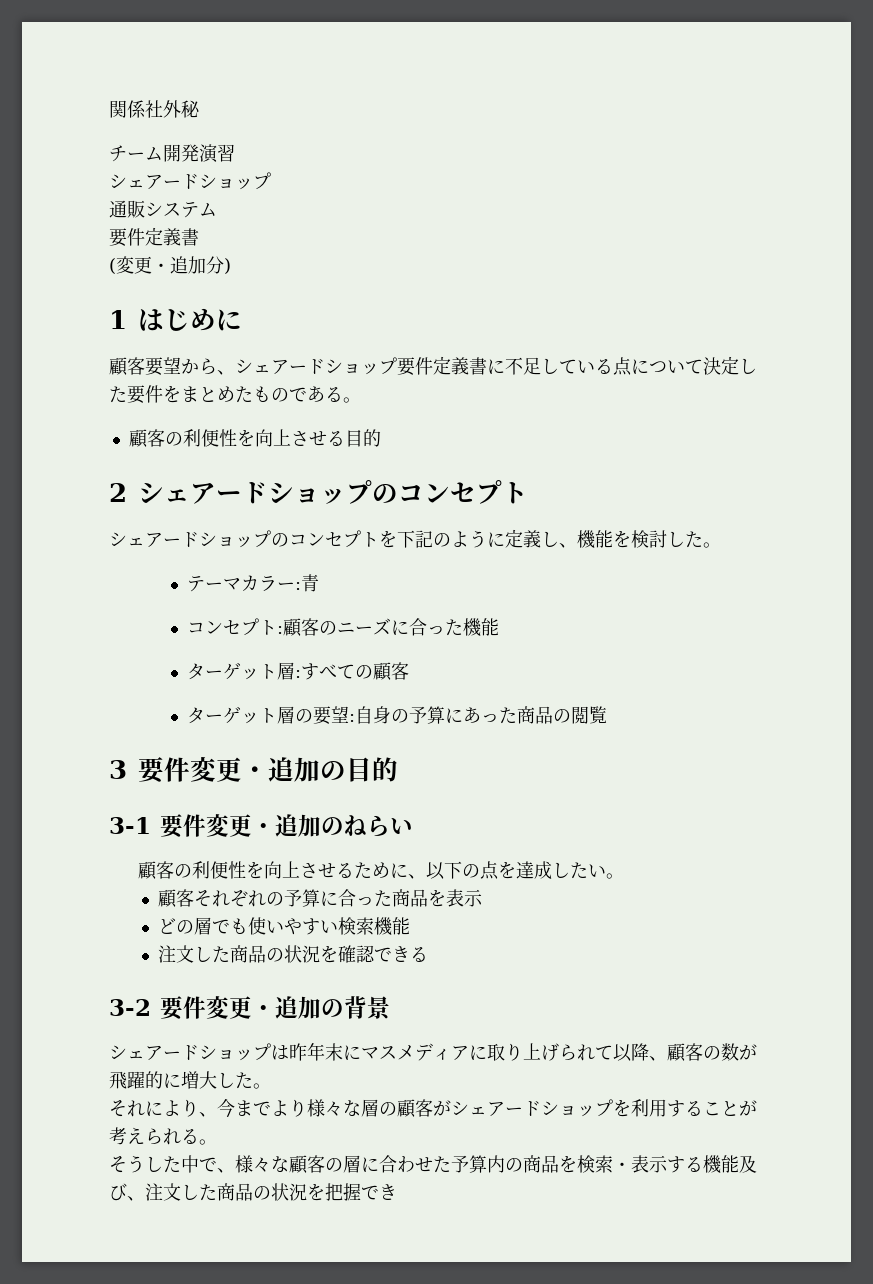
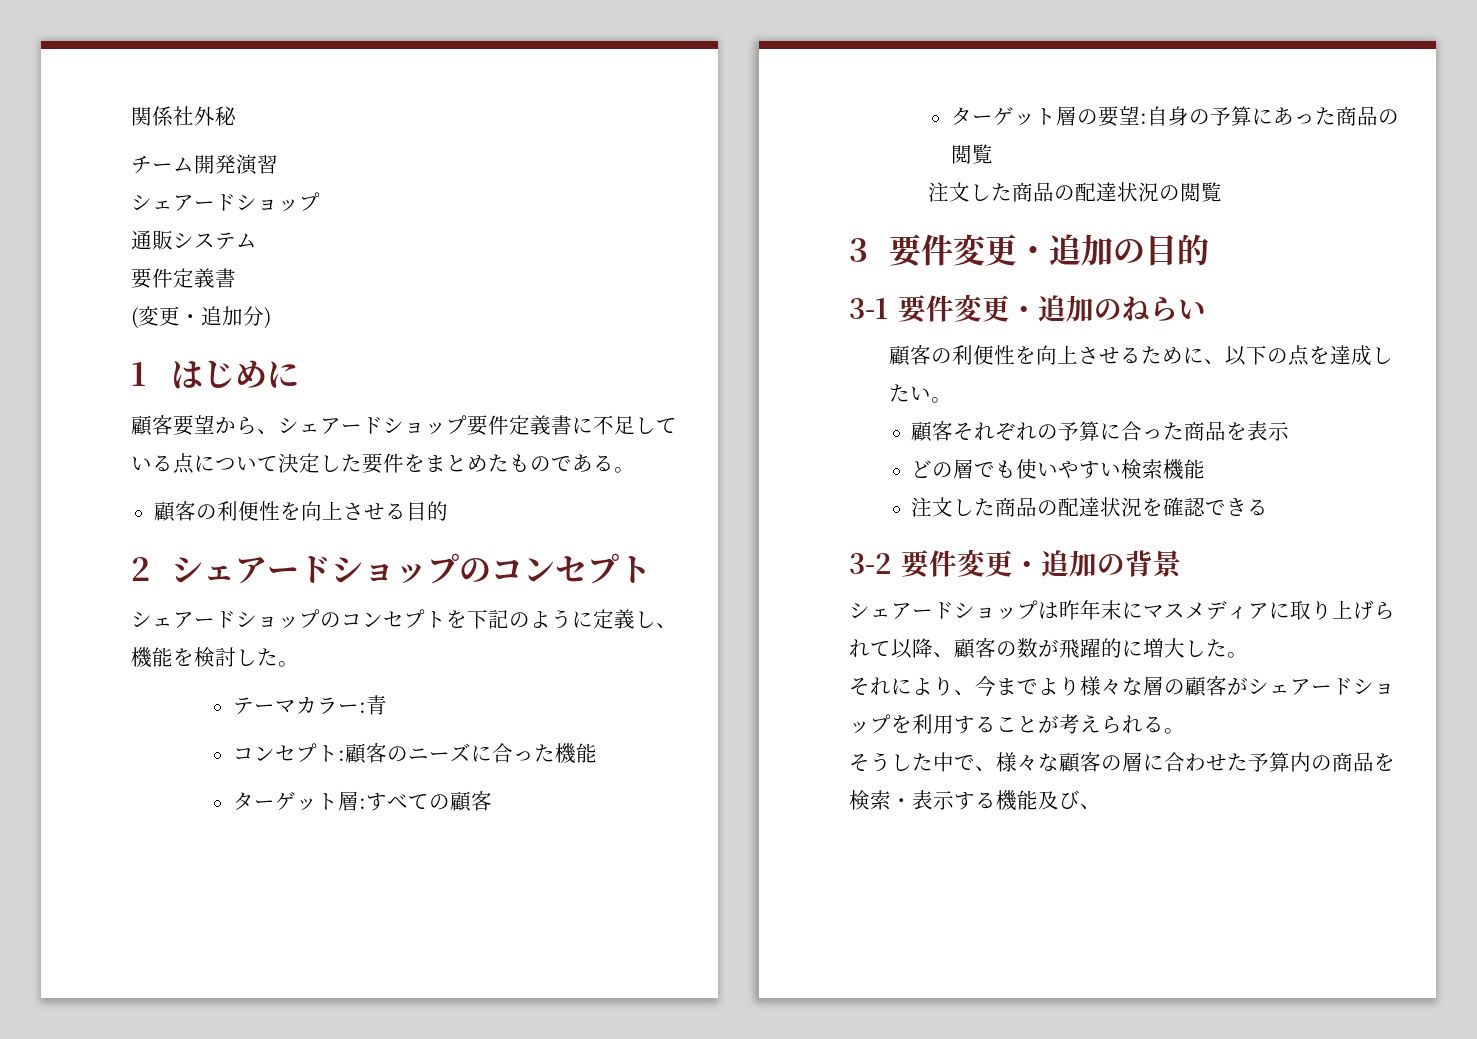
(607, 715) none -> [928,182,1223,202] // 注文した商品の配達状況の閲覧
(284, 955) none -> [1058,497,1101,517] 配達
[145,1183,397,1201] 注文した商品の状況を把握でき -> (1101, 807) none

